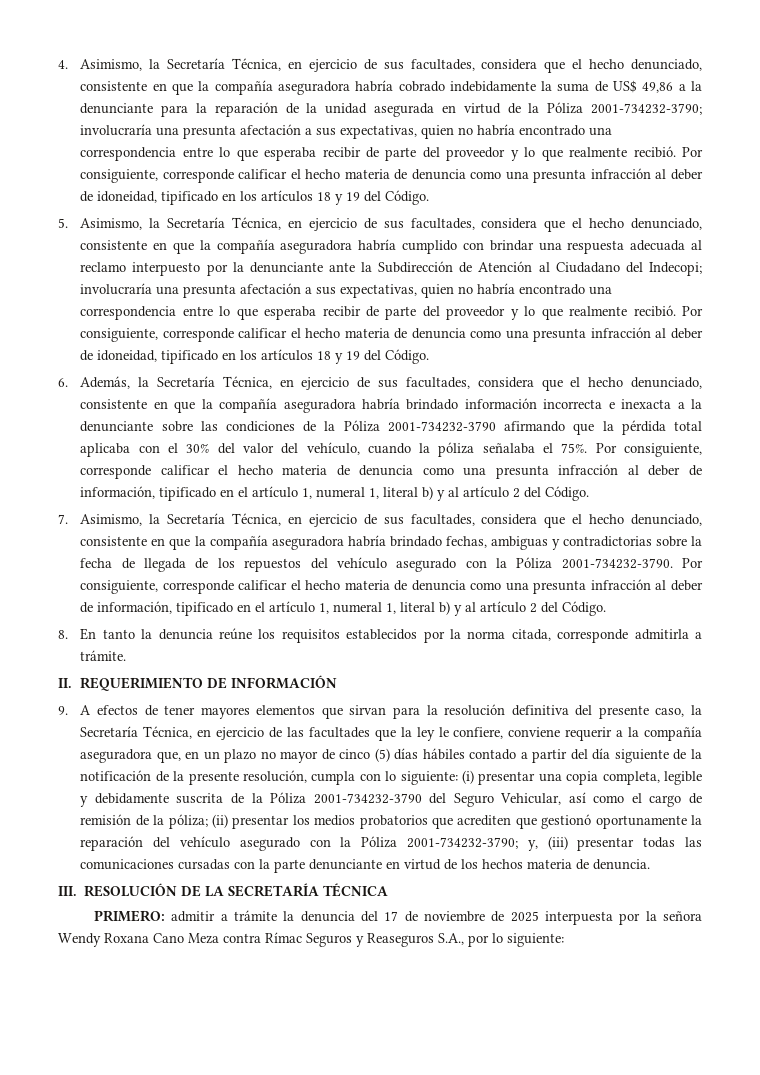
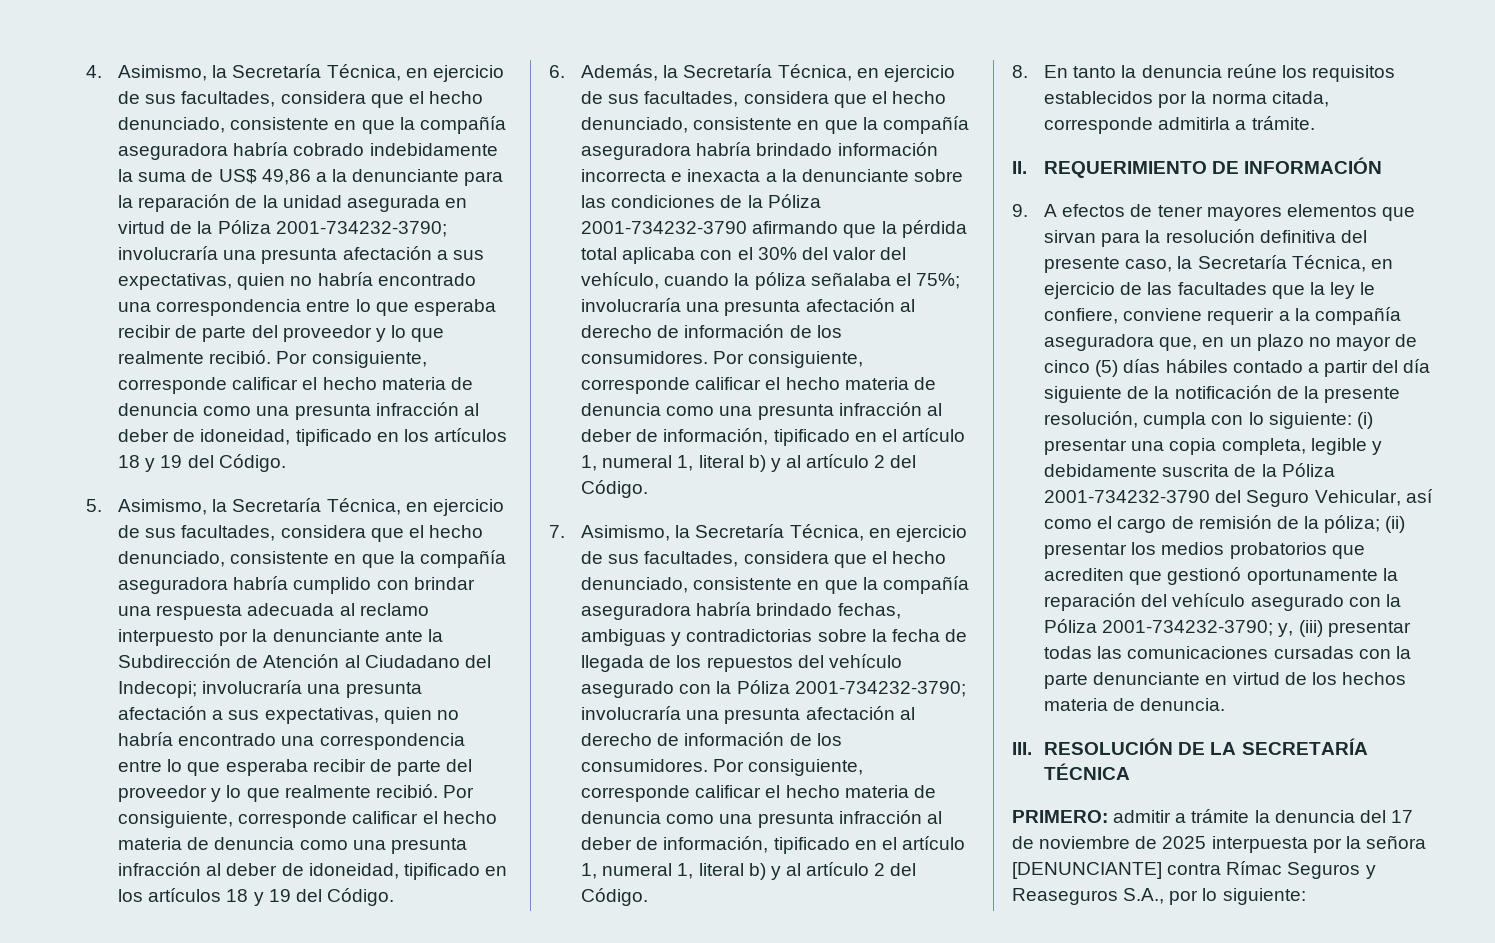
[561,443,588,453] 75%. -> [915,273,960,289] [581,298,915,316] [581,324,842,338] [581,351,709,364] 75%; involucraría una presunta afectación al derecho de información de los consumidores.
[561,558,673,569] 2001-734232-3790. -> [794,681,966,697] [581,706,915,724] [581,732,842,746] [581,759,709,772] 2001-734232-3790; involucraría una presunta afectación al derecho de información de los consumidores.
[58,933,219,947] Wendy Roxana Cano Meza -> [1012,862,1162,879] [DENUNCIANTE]

